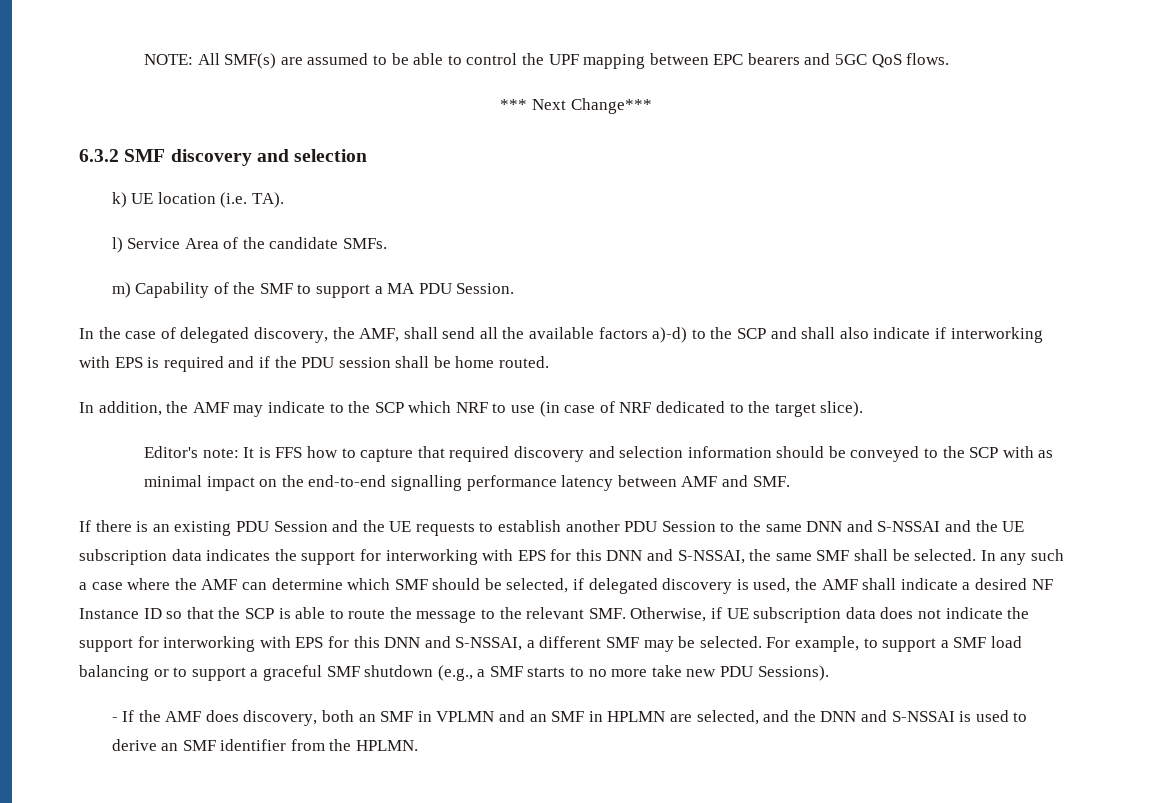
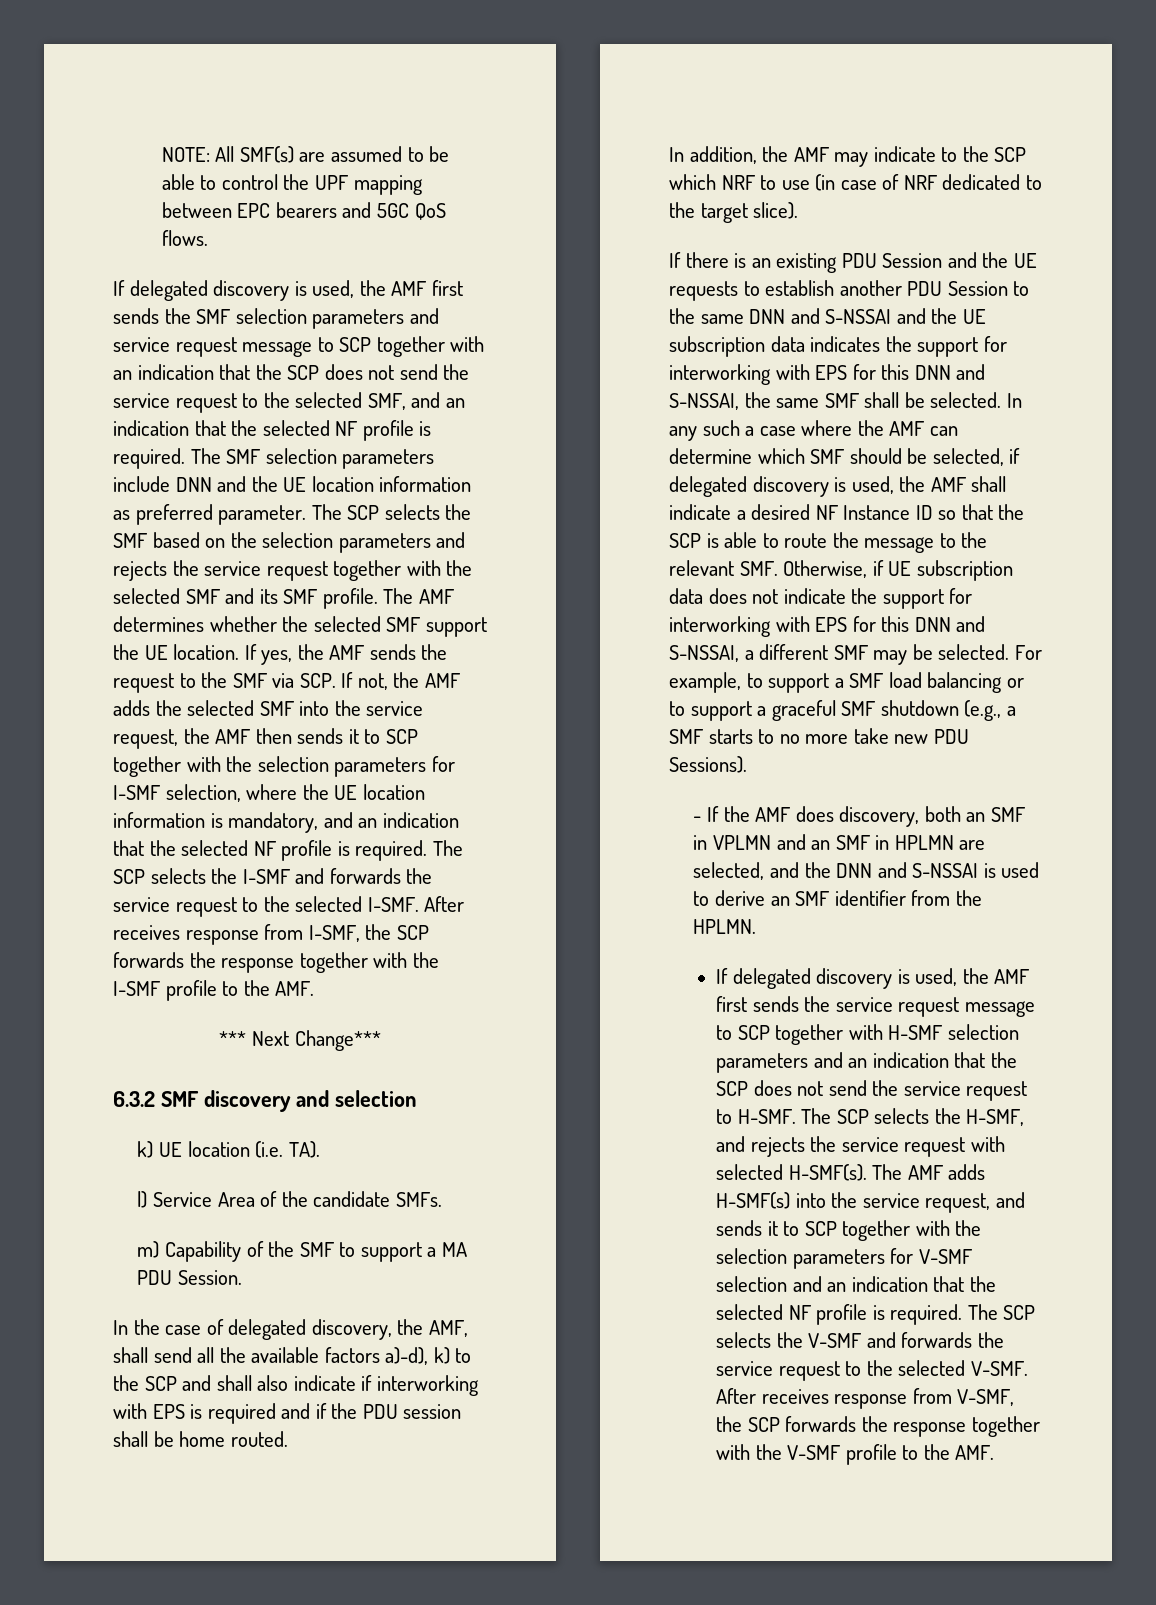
(950, 59) none -> [113,280,463,301] [113,308,439,329] [113,336,485,357] [113,364,470,380] [113,392,465,413] [113,420,432,441] [113,448,435,469] [113,476,472,492] [113,504,472,525] [113,532,466,553] [113,560,473,581] [113,588,455,609] [113,616,487,637] [113,644,448,665] [113,672,461,693] [113,700,424,716] [113,728,418,749] [113,756,455,777] [113,784,425,802] [113,812,459,833] [113,840,463,861] [113,868,433,884] [113,896,465,917] [113,924,429,945] [113,952,439,973] [113,980,315,1001] // If delegated discovery is used, the AMF first sends the SMF selection parameters and service request message to SCP together with an indication that the SCP does not send the service request to the selected SMF, and an indication that the selected NF profile is required. The SMF selection parameters include DNN and the UE location information as preferred parameter. The SCP selects the SMF based on the selection parameters and rejects the service request together with the selected SMF and its SMF profile. The AMF determines whether the selected SMF support the UE location. If yes, the AMF sends the request to the SMF via SCP. If not, the AMF adds the selected SMF into the service request, the AMF then sends it to SCP together with the selection parameters for I-SMF selection, where the UE location information is mandatory, and an indication that the selected NF profile is required. The SCP selects the I-SMF and forwards the service request to the selected I-SMF. After receives response from I-SMF, the SCP forwards the response together with the I-SMF profile to the AMF.
[652,327,688,343] a)-d) -> [385,1347,450,1365] a)-d), k)
[144,446,1054,462] [144,475,790,491] // Editor's note: It is FFS how to capture that required discovery and selection information should be conveyed to the SCP with as minimal impact on the end-to-end signalling performance latency between AMF and SMF. -> (799, 210) none
(419, 745) none -> [715,968,1031,989] [715,996,1035,1017] [715,1024,1019,1045] [715,1052,1017,1073] [715,1080,1028,1101] [715,1108,1025,1126] [715,1136,1005,1157] [715,1164,986,1181] [715,1192,1025,1213] [715,1220,982,1241] [715,1248,973,1269] [715,1276,996,1292] [715,1304,1036,1325] [715,1332,1004,1348] [715,1360,1028,1381] [715,1388,1015,1409] [715,1416,1040,1437] [715,1444,995,1465] // If delegated discovery is used, the AMF first sends the service request message to SCP together with H-SMF selection parameters and an indication that the SCP does not send the service request to H-SMF. The SCP selects the H-SMF, and rejects the service request with selected H-SMF(s). The AMF adds H-SMF(s) into the service request, and sends it to SCP together with the selection parameters for V-SMF selection and an indication that the selected NF profile is required. The SCP selects the V-SMF and forwards the service request to the selected V-SMF. After receives response from V-SMF, the SCP forwards the response together with the V-SMF profile to the AMF.

